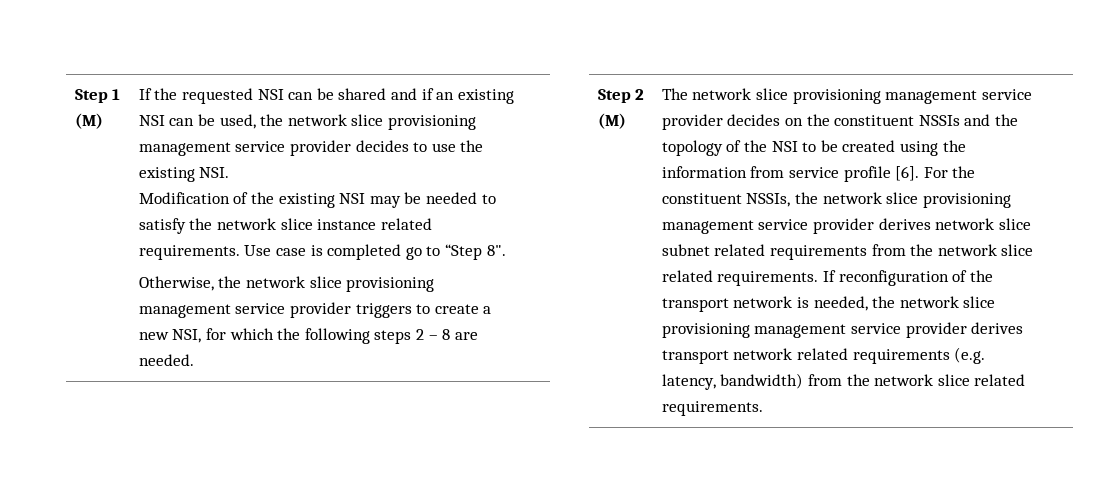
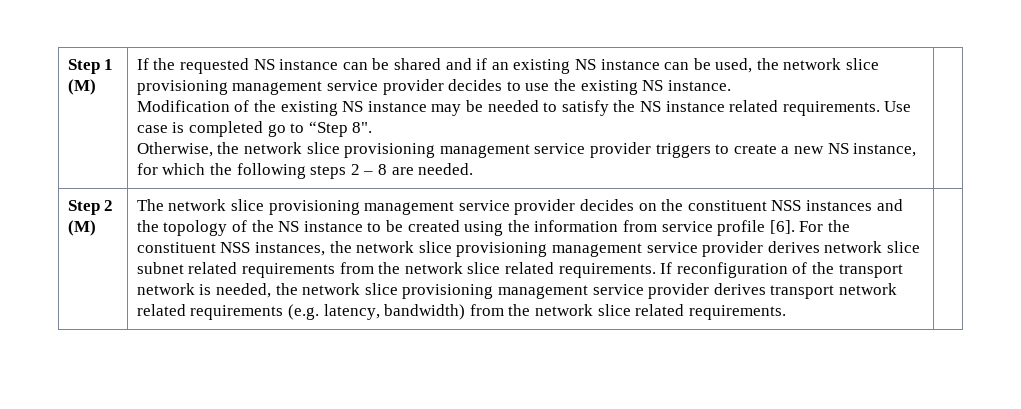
[257,89,284,100] NSI -> [253,59,339,70] NS instance
[138,115,165,126] NSI -> [574,59,660,70] NS instance
[199,167,230,178] NSI. -> [642,80,731,91] NS instance.
[339,193,366,204] NSI -> [342,101,427,112] NS instance
[217,218,313,230] network slice -> [639,101,661,112] NS
[172,329,202,343] NSI, -> [827,143,917,157] NS instance,
[918,115,960,126] NSSIs -> [771,200,872,211] NSS instances
[771,141,798,152] NSI -> [278,221,363,232] NS instance
[746,193,791,207] NSSIs, -> [220,242,326,256] NSS instances,

